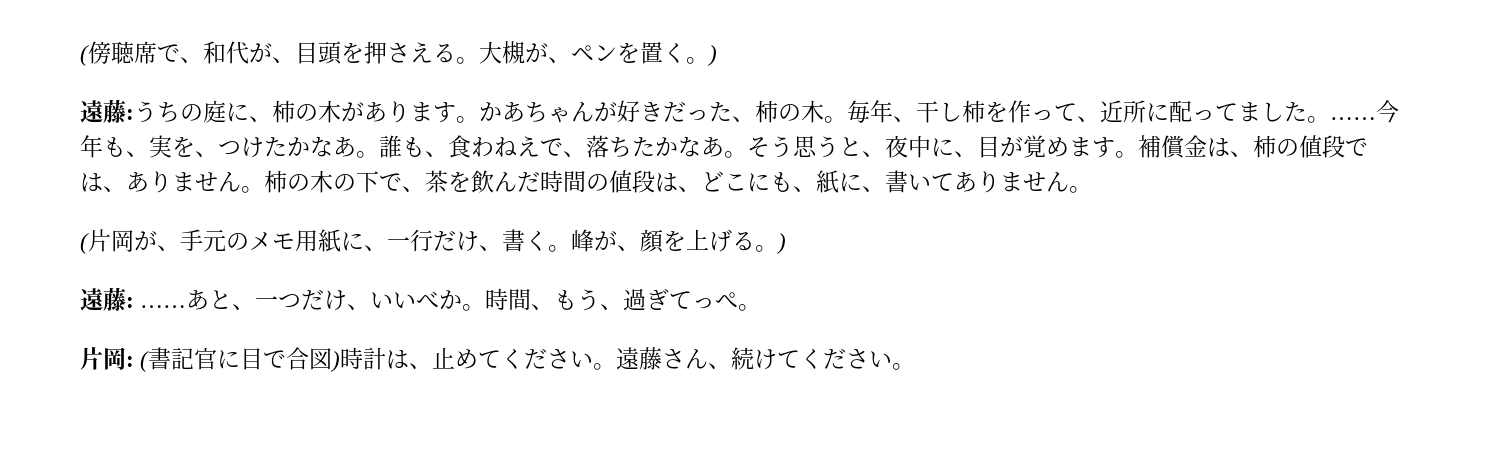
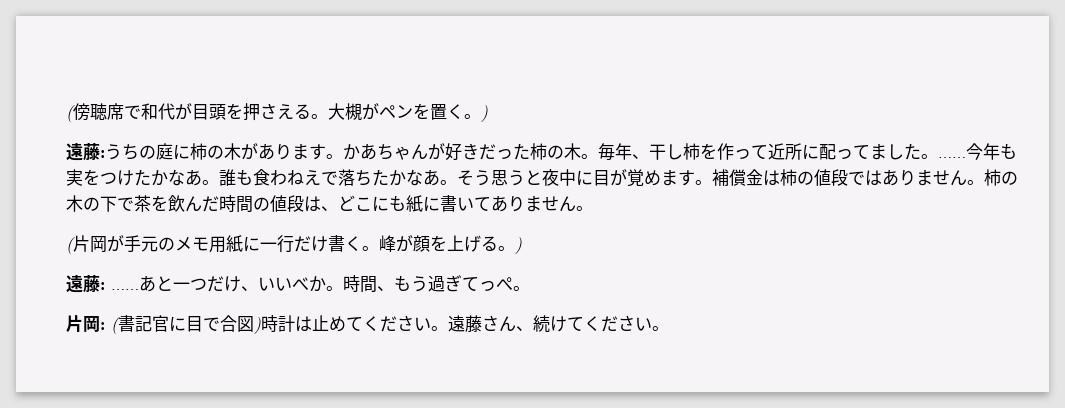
[180,41,295,64] 、和代が、 -> [141,103,192,120] 和代が
[548,57,571,63] 、 -> (379, 111) none
[249,116,272,122] 、 -> (190, 152) none
[732,116,755,122] 、 -> (530, 151) none
[1077,116,1100,122] 、 -> (768, 152) none
[126,135,218,158] 、実を、 -> [66,169,100,186] 実を
[425,151,448,157] 、 -> (253, 177) none
[563,151,586,157] 、 -> (338, 178) none
[862,135,977,158] 、夜中に、 -> [542,169,593,186] 夜中に
[1230,151,1253,157] 、 -> (780, 178) none
[103,186,126,192] 、 -> (882, 178) none
[402,186,425,192] 、 -> (134, 204) none
[793,170,885,193] 、紙に、 -> [406,195,440,213] 紙に
[157,245,180,251] 、 -> (124, 243) none
[364,245,387,251] 、 -> (260, 244) none
[479,245,502,251] 、 -> (328, 244) none
[617,245,640,251] 、 -> (413, 243) none
[232,304,256,310] 、 -> (173, 283) none
[600,304,624,310] 、 -> (428, 284) none
[409,363,433,369] 、 -> (312, 324) none

